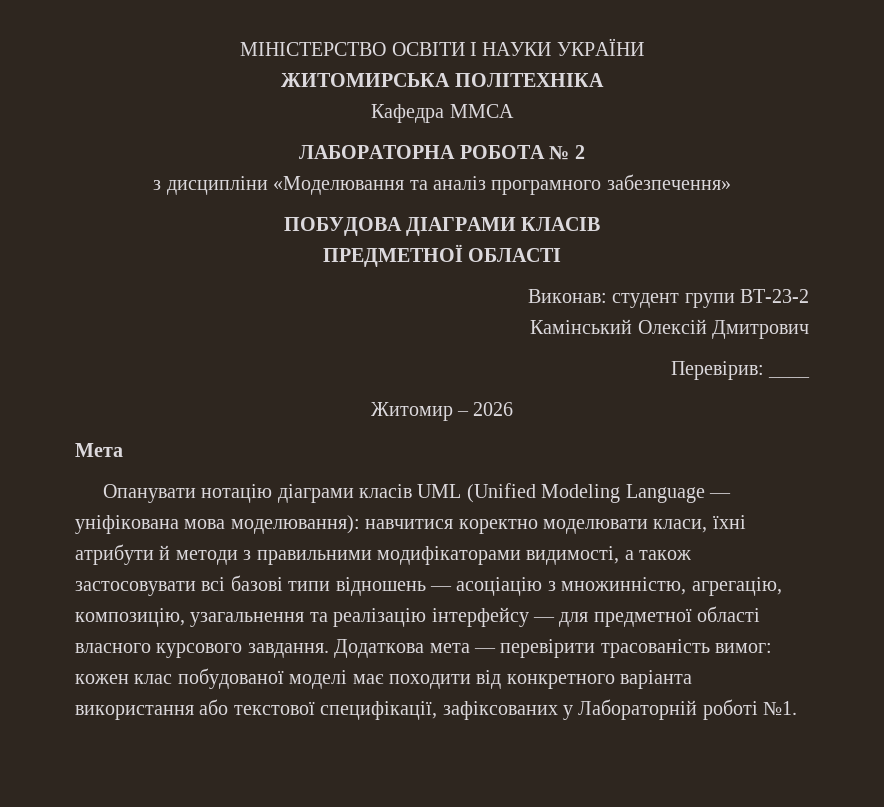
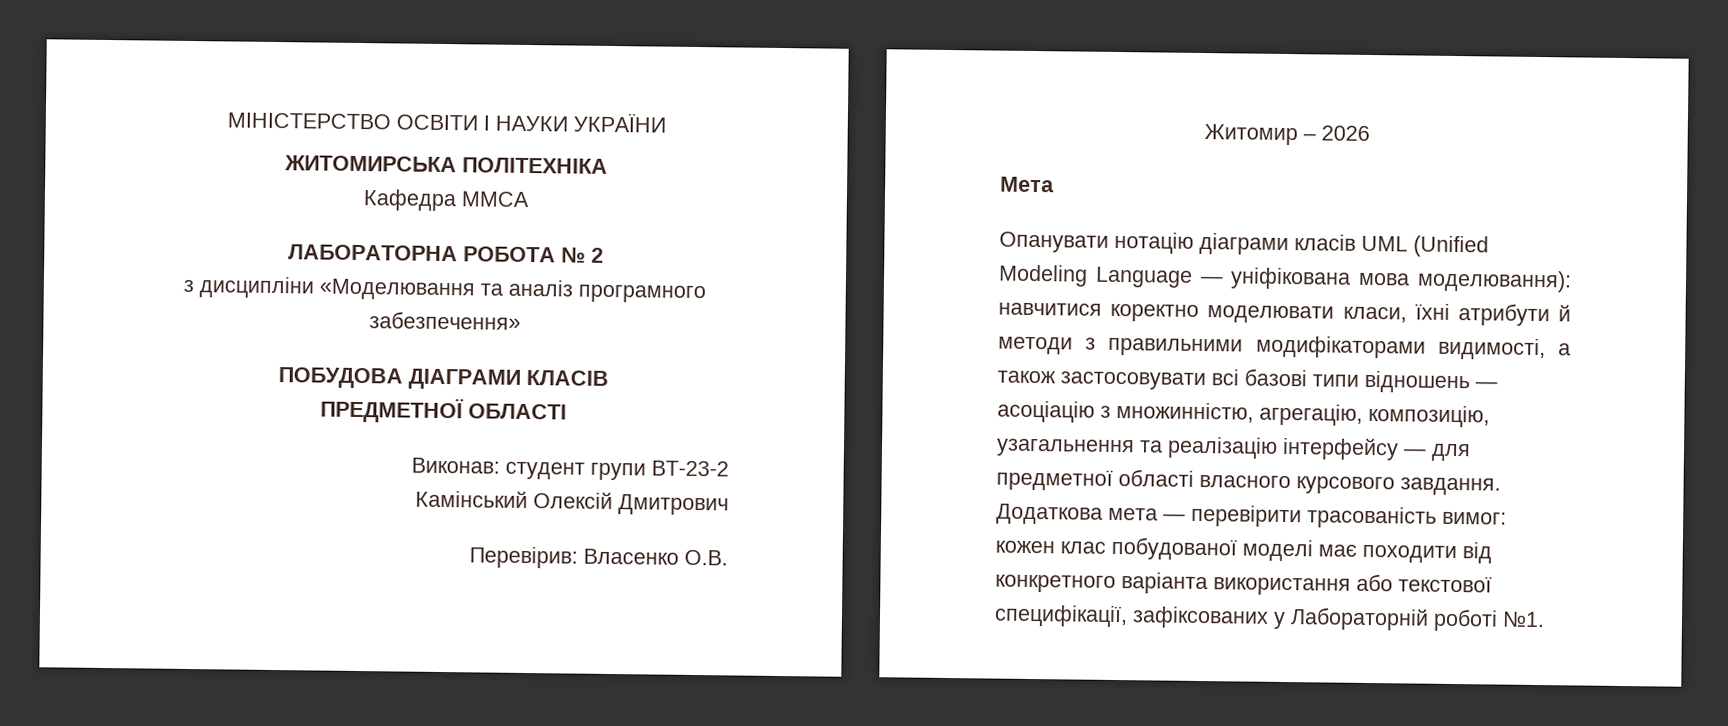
[768,375,810,378] ____ -> [583,548,728,566] Власенко О.В.

